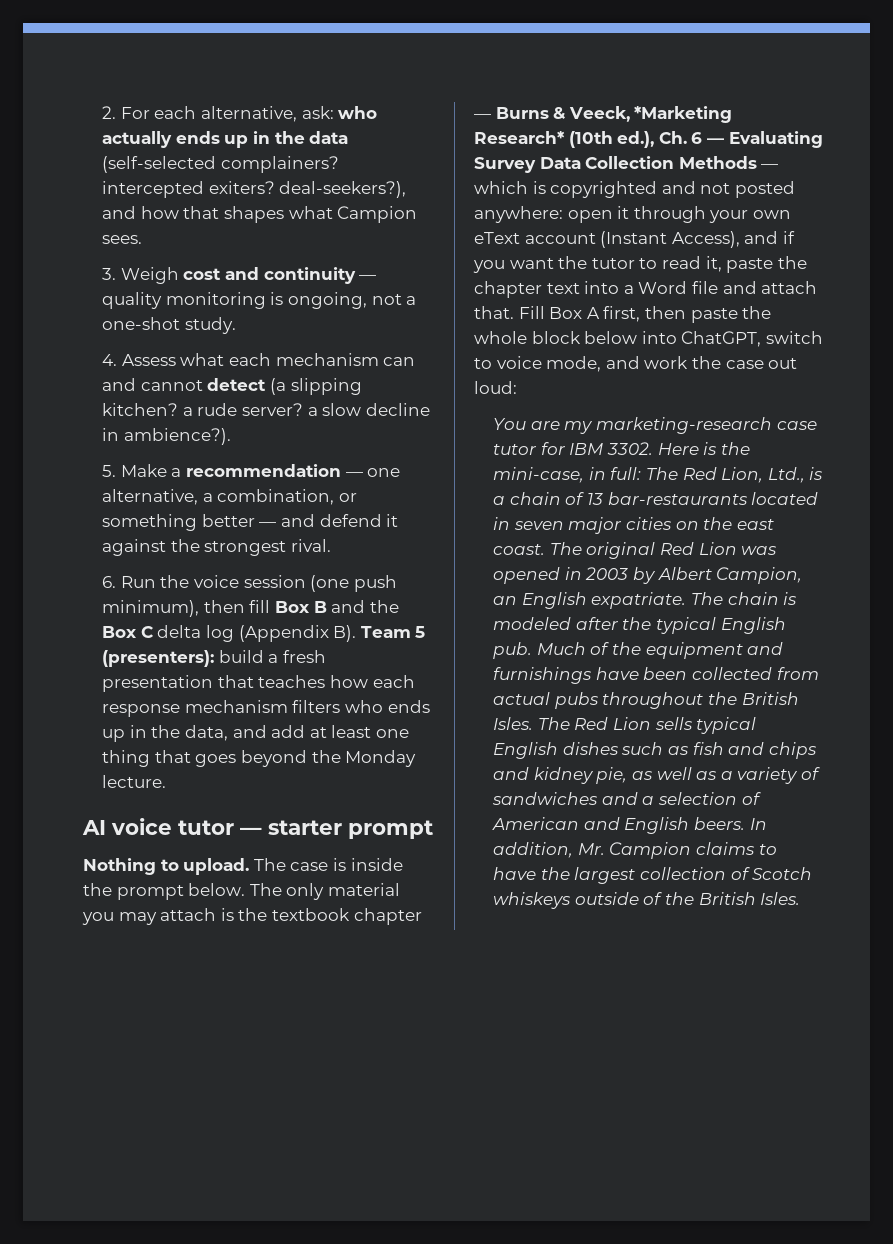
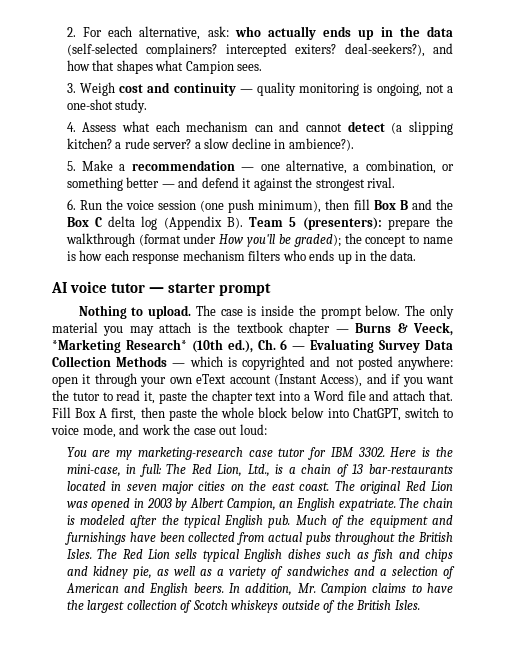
[218,650,327,663] [102,675,326,692] build a fresh presentation that teaches -> [387,216,453,230] [65,233,453,247] [66,251,76,261] prepare the walkthrough (format under How you'll be graded); the concept to name is
[185,725,410,741] [102,750,417,767] [102,775,167,788] data, and add at least one thing that goes beyond the Monday lecture. -> [390,250,417,261] data.

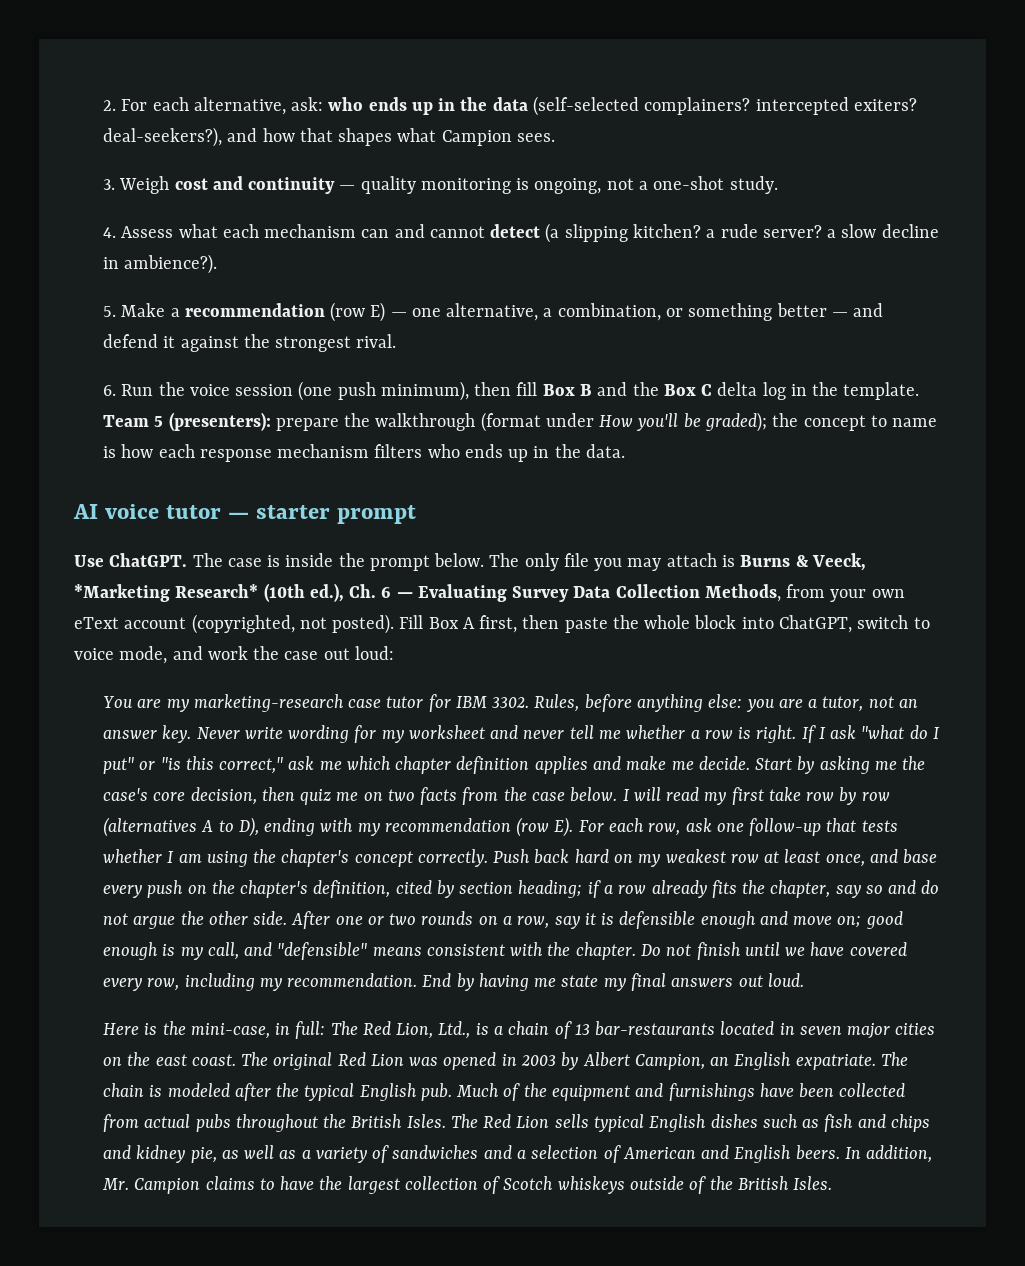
[267,26,316,40] actually -> (364, 104) none
(235, 165) none -> [330,302,386,322] (row E)
[163,216,243,230] (Appendix B). -> [790,382,920,400] in the template.
[78,305,192,319] Nothing to upload. -> [74,553,188,567] Use ChatGPT.
[52,322,98,333] material -> [563,553,589,567] file
[213,322,349,336] the textbook chapter — -> (735, 561) none
[116,356,454,370] [52,373,455,387] [52,390,454,404] Methods — which is copyrighted and not posted anywhere: open it through your own eText account (Instant Access), and if you want the tutor to read it, paste the chapter text into a Word file and attach that. -> [704,584,905,602] [74,614,395,634] Methods, from your own eText account (copyrighted, not posted).
[291,407,325,418] below -> (737, 622) none
(385, 452) none -> [534,694,918,712] [103,725,940,743] [103,756,926,774] [103,787,890,805] [103,817,898,837] [103,849,938,867] [103,880,940,898] [103,911,903,929] [103,942,907,960] [103,973,804,991] Rules, before anything else: you are a tutor, not an answer key. Never write wording for my worksheet and never tell me whether a row is right. If I ask "what do I put" or "is this correct," ask me which chapter definition applies and make me decide. Start by asking me the case's core decision, then quiz me on two facts from the case below. I will read my first take row by row (alternatives A to D), ending with my recommendation (row E). For each row, ask one follow-up that tests whether I am using the chapter's concept correctly. Push back hard on my weakest row at least once, and base every push on the chapter's definition, cited by section heading; if a row already fits the chapter, say so and do not argue the other side. After one or two rounds on a row, say it is defensible enough and move on; good enough is my call, and "defensible" means consistent with the chapter. Do not finish until we have covered every row, including my recommendation. End by having me state my final answers out loud. //

